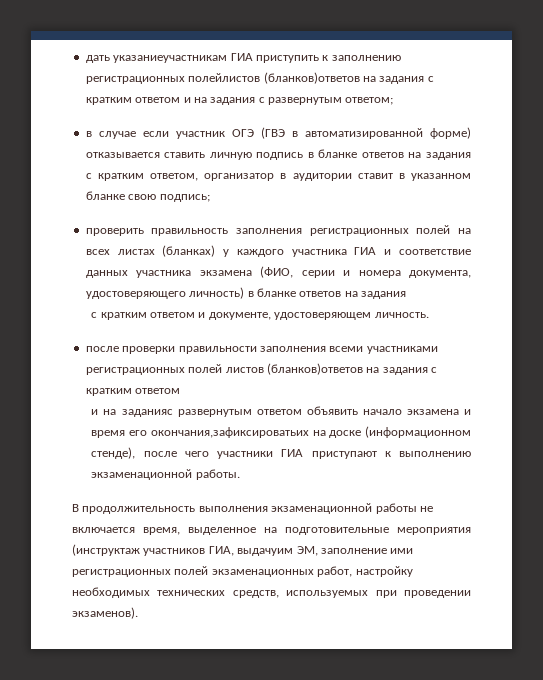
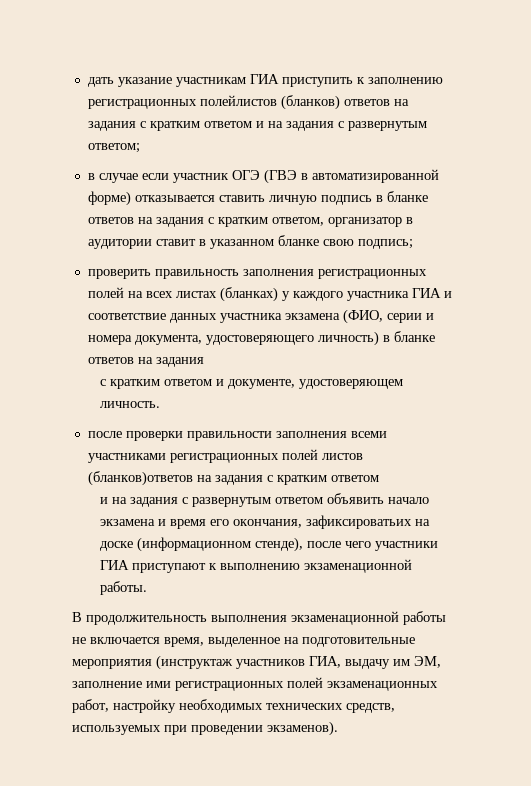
[113,55,228,63] указаниеучастникам -> [117,77,246,87] указание участникам
[263,72,360,84] (бланков)ответов -> [280,95,390,110] (бланков) ответов
[121,409,173,417] заданияс -> [130,497,189,507] задания с
[150,427,309,438] окончания,зафиксироватьих -> [233,515,413,529] окончания, зафиксироватьих
[237,548,294,556] выдачуим -> [345,659,410,669] выдачу им

